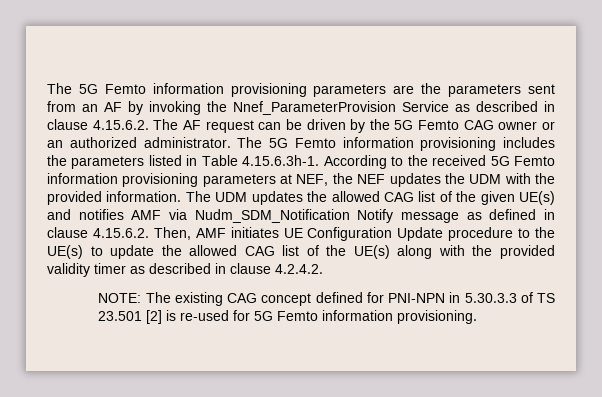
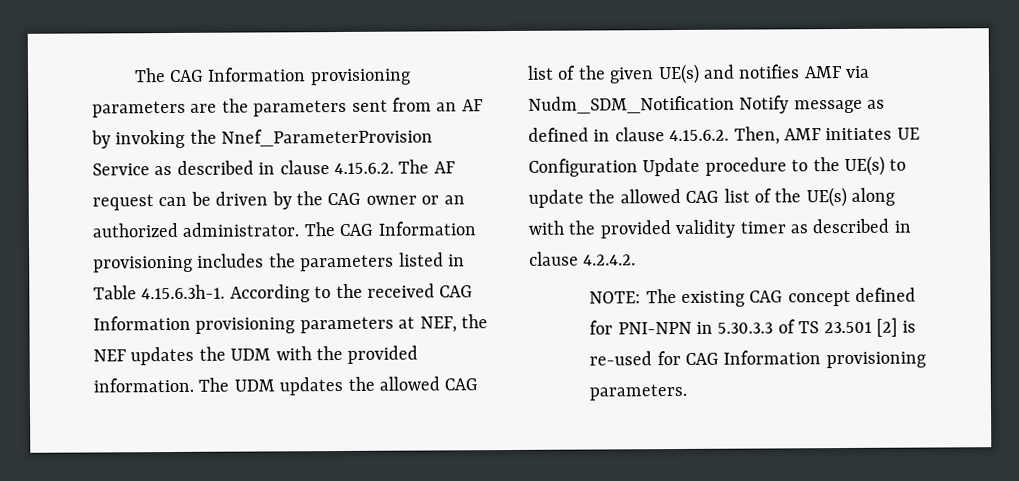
[47,83,224,94] The 5G Femto information -> [133,67,307,83] The CAG Information
[394,120,460,130] 5G Femto -> (323, 198) none
[269,137,414,148] 5G Femto information -> [339,221,476,237] CAG Information
[490,156,555,166] [47,173,118,184] 5G Femto information -> [439,285,474,298] [93,315,191,331] CAG Information
[254,310,478,324] 5G Femto information provisioning. -> [685,350,926,369] [589,383,688,401] CAG Information provisioning parameters.

